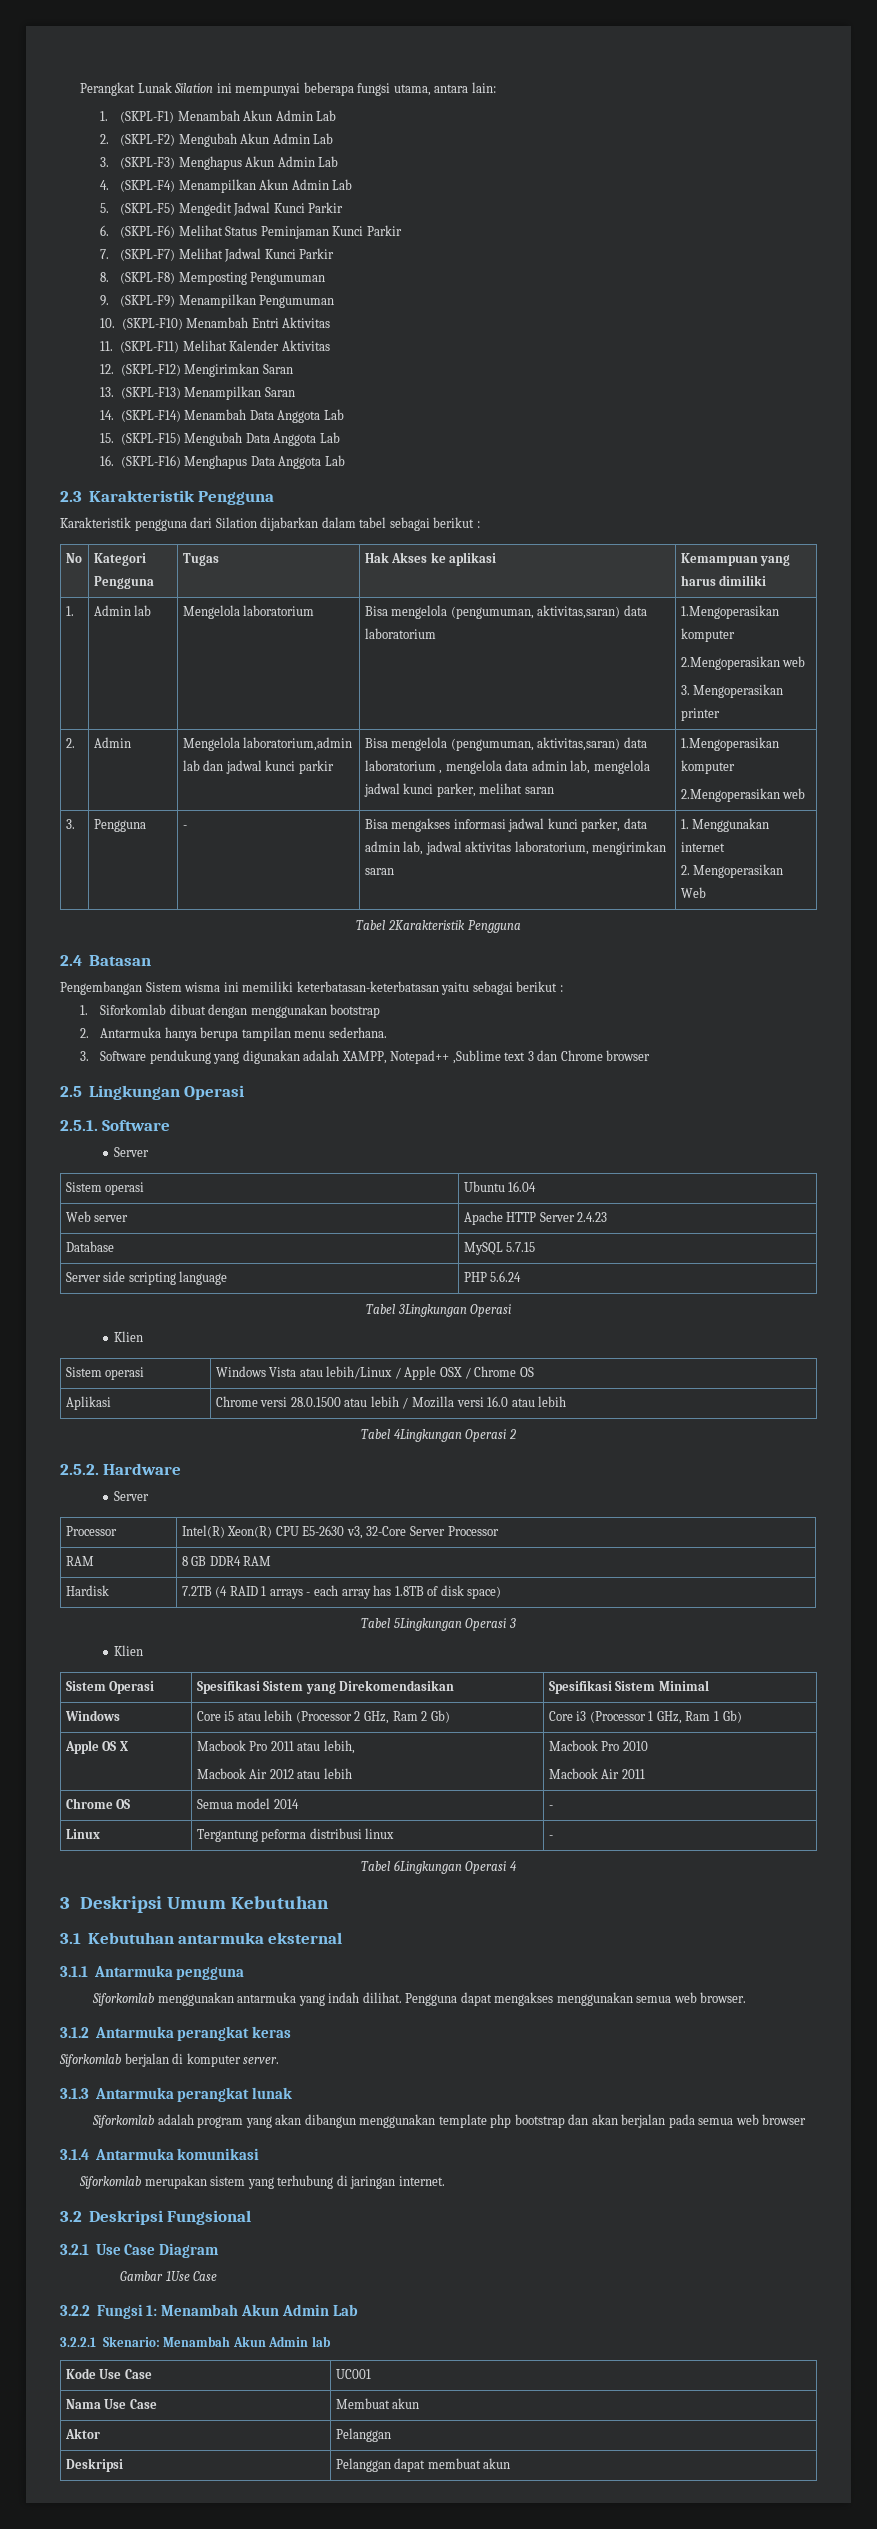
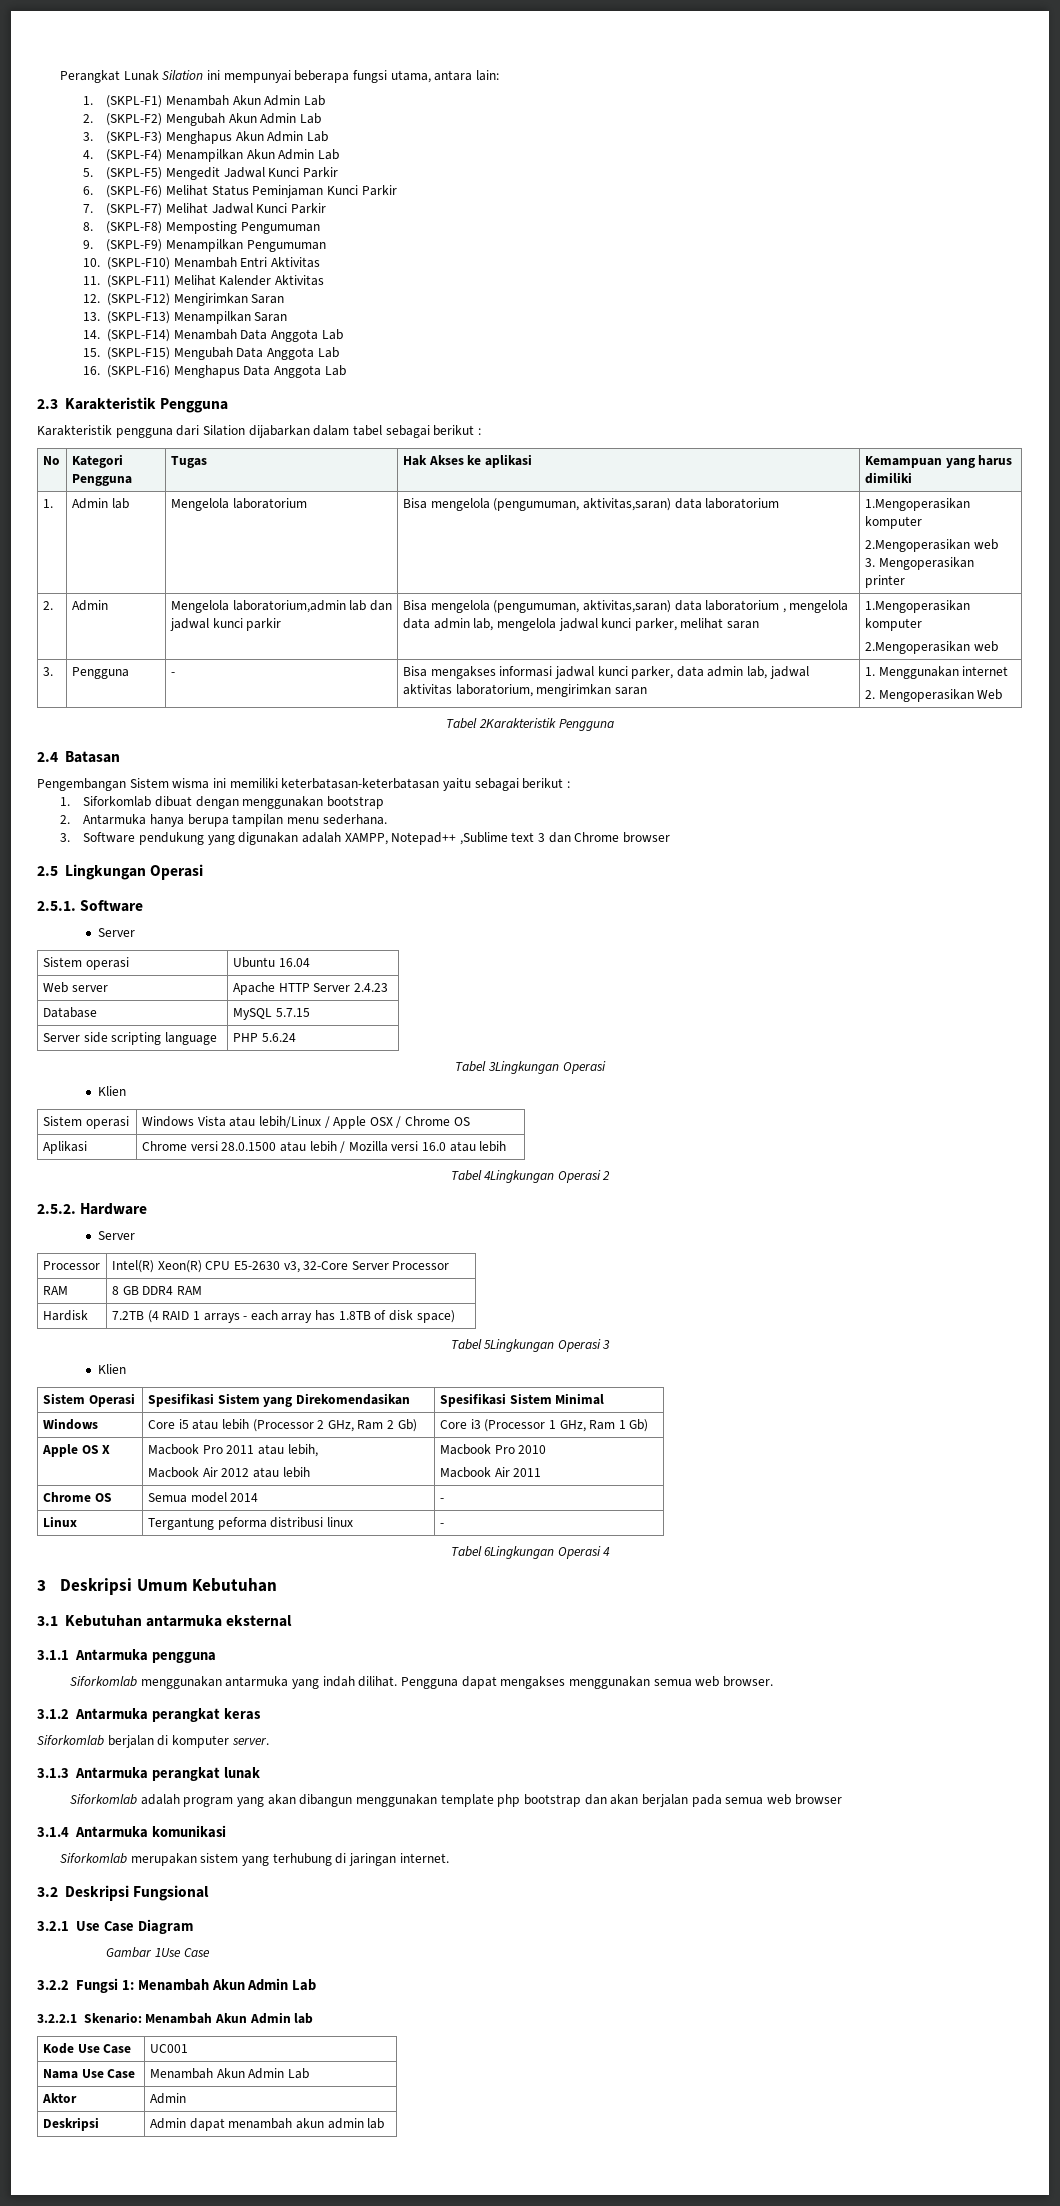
[335,2398,420,2409] Membuat akun -> [149,2068,309,2079] Menambah Akun Admin Lab
[335,2428,391,2442] Pelanggan -> [149,2093,186,2104] Admin
[335,2458,511,2472] Pelanggan dapat membuat akun -> [149,2118,385,2131] Admin dapat menambah akun admin lab

